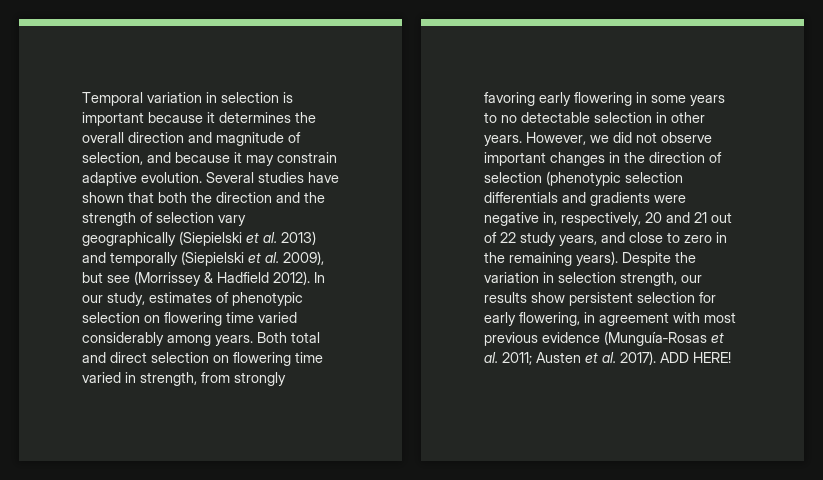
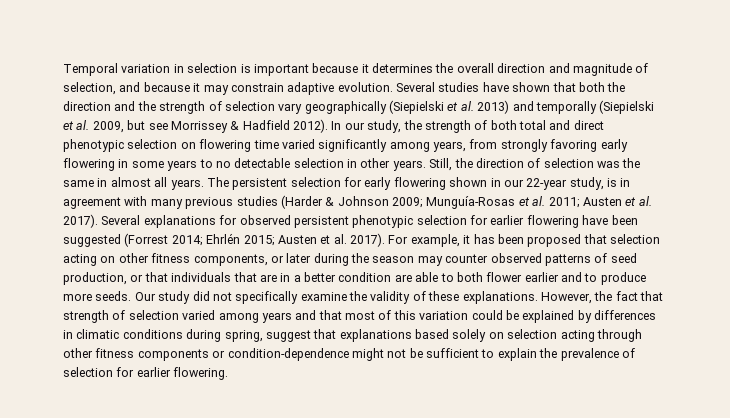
[283,251,324,265] 2009), -> [92,121,124,133] 2009,
[134,271,201,286] (Morrissey -> [170,121,228,133] Morrissey
[149,292,229,303] estimates of -> [403,120,604,133] the strength of both total and direct
[82,332,320,346] [82,352,323,366] [82,372,197,386] considerably among years. Both total and direct selection on flowering time varied in strength, -> [318,139,466,152] significantly among years,
[526,132,712,145] [484,152,722,166] [484,171,683,186] [484,192,686,206] [484,212,732,226] [484,232,727,246] [484,251,696,266] [484,272,702,286] [484,292,716,306] [484,312,736,326] [484,331,707,346] However, we did not observe important changes in the direction of selection (phenotypic selection differentials and gradients were negative in, respectively, 20 and 21 out of 22 study years, and close to zero in the remaining years). Despite the variation in selection strength, our results show persistent selection for early flowering, in agreement with most previous evidence (Munguía‐Rosas -> [429,158,641,171] [63,177,631,190] [63,195,516,209] Still, the direction of selection was the same in almost all years. The persistent selection for early flowering shown in our 22-year study, is in agreement with many previous studies (Harder & Johnson 2009; Munguía‐Rosas
[660,352,731,363] ADD HERE! -> [101,215,638,228] [63,233,660,247] [63,253,637,266] [63,272,646,285] [63,291,663,304] [63,310,656,323] [63,329,642,342] [63,348,635,361] [63,367,229,380] Several explanations for observed persistent phenotypic selection for earlier flowering have been suggested (Forrest 2014; Ehrlén 2015; Austen et al. 2017). For example, it has been proposed that selection acting on other fitness components, or later during the season may counter observed patterns of seed production, or that individuals that are in a better condition are able to both flower earlier and to produce more seeds. Our study did not specifically examine the validity of these explanations. However, the fact that strength of selection varied among years and that most of this variation could be explained by differences in climatic conditions during spring, suggest that explanations based solely on selection acting through other fitness components or condition-dependence might not be sufficient to explain the prevalence of selection for earlier flowering.

